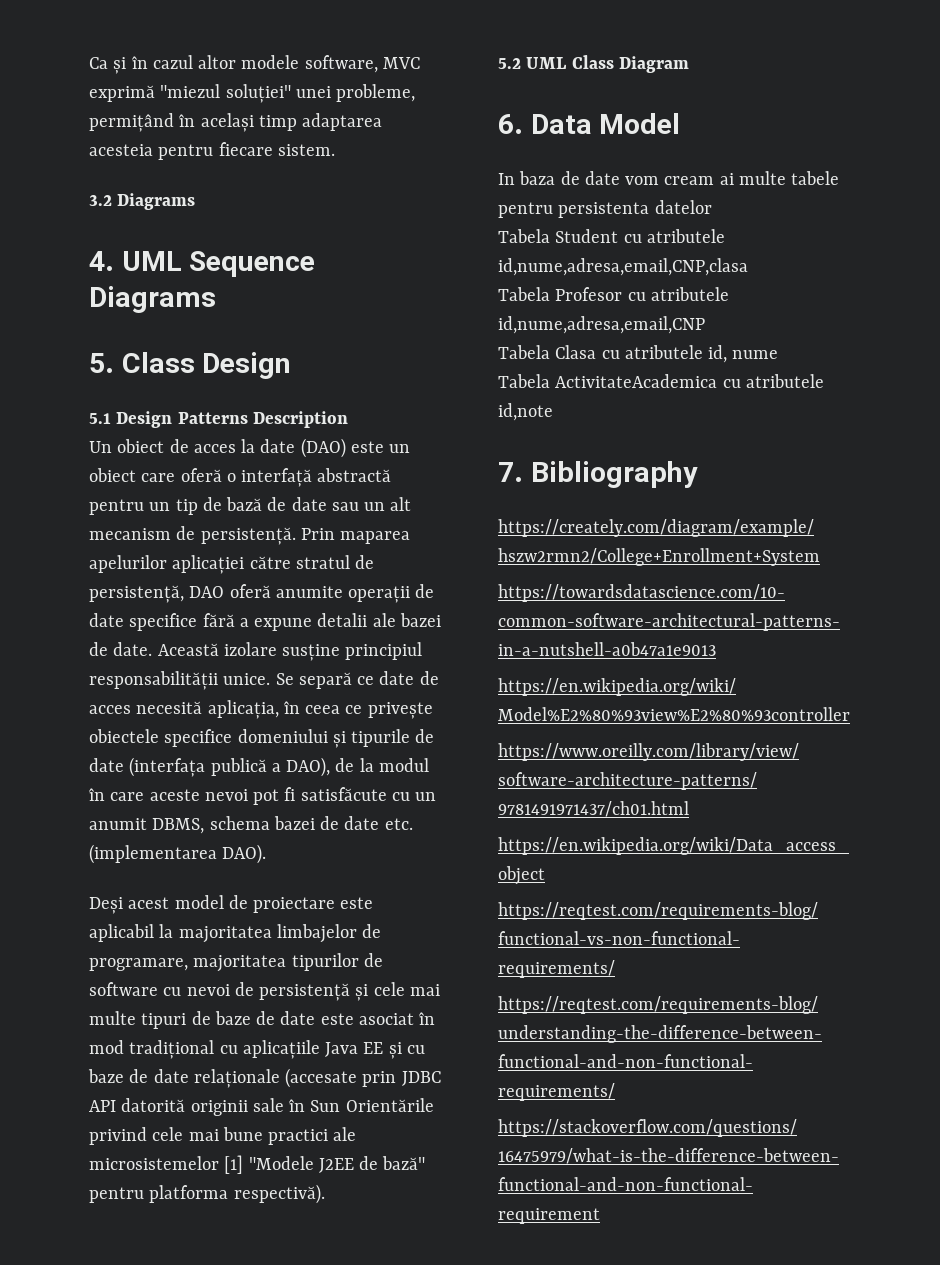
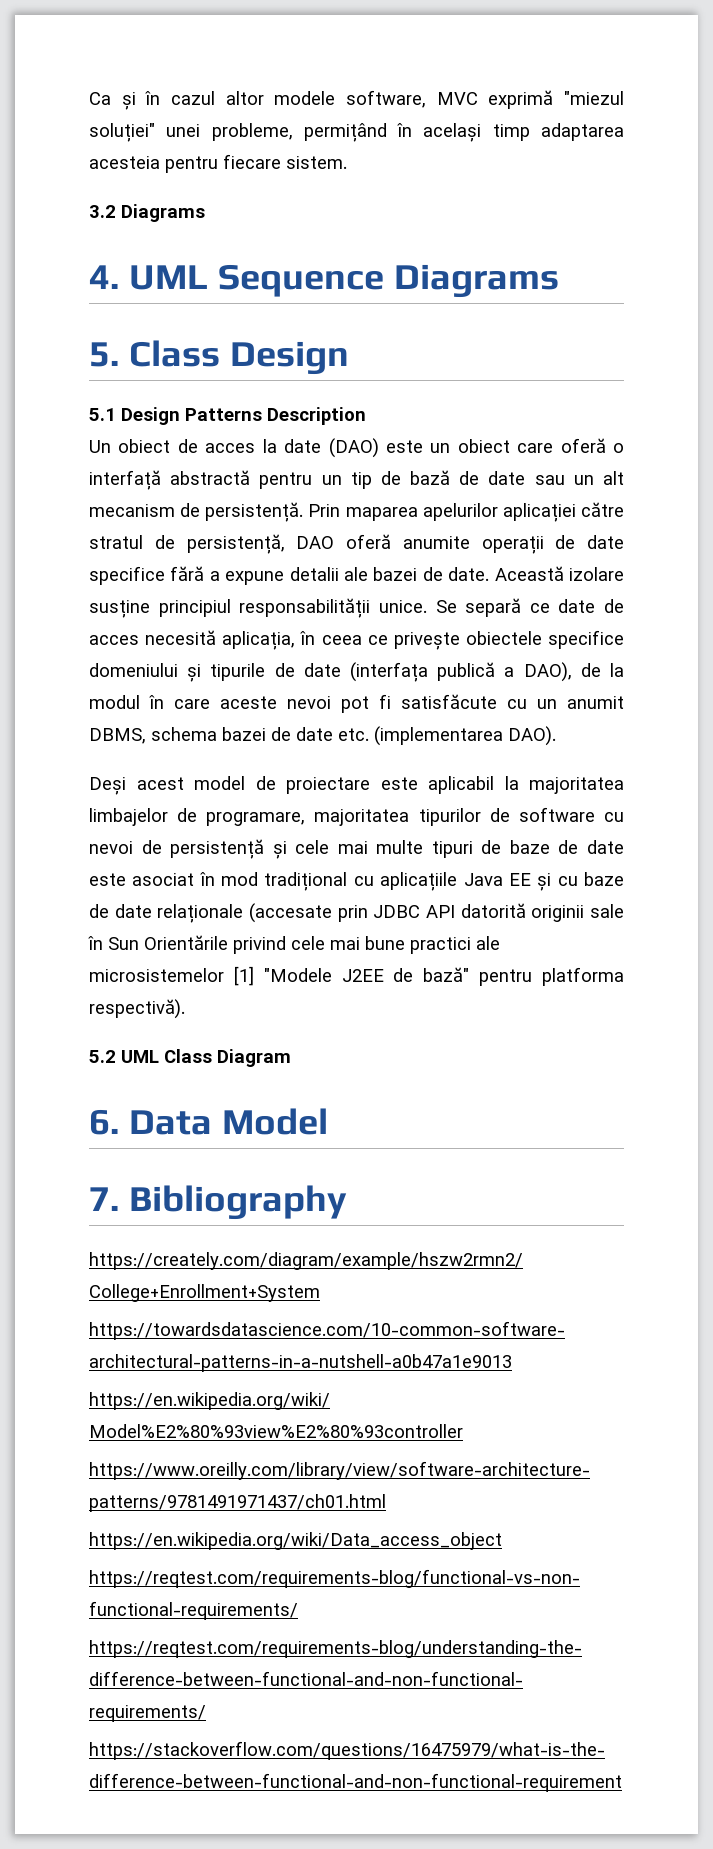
[498,171,840,185] [498,200,712,218] [498,229,725,243] [498,258,748,276] [498,287,729,301] [498,316,705,334] [498,345,779,363] [498,374,824,388] [498,403,553,421] // In baza de date vom cream ai multe tabele pentru persistenta datelor // Tabela Student cu atributele id,nume,adresa,email,CNP,clasa // Tabela Profesor cu atributele id,nume,adresa,email,CNP // Tabela Clasa cu atributele id, nume // Tabela ActivitateAcademica cu atributele id,note -> (328, 1121) none

